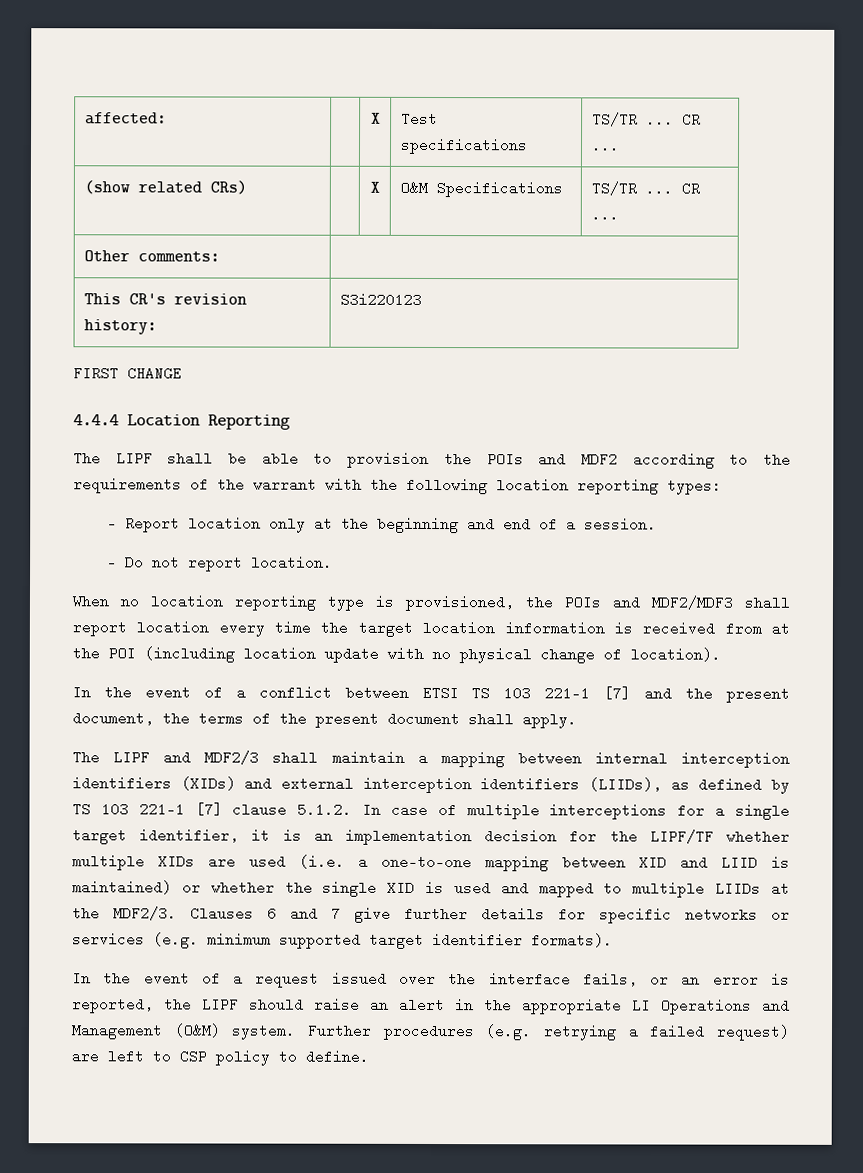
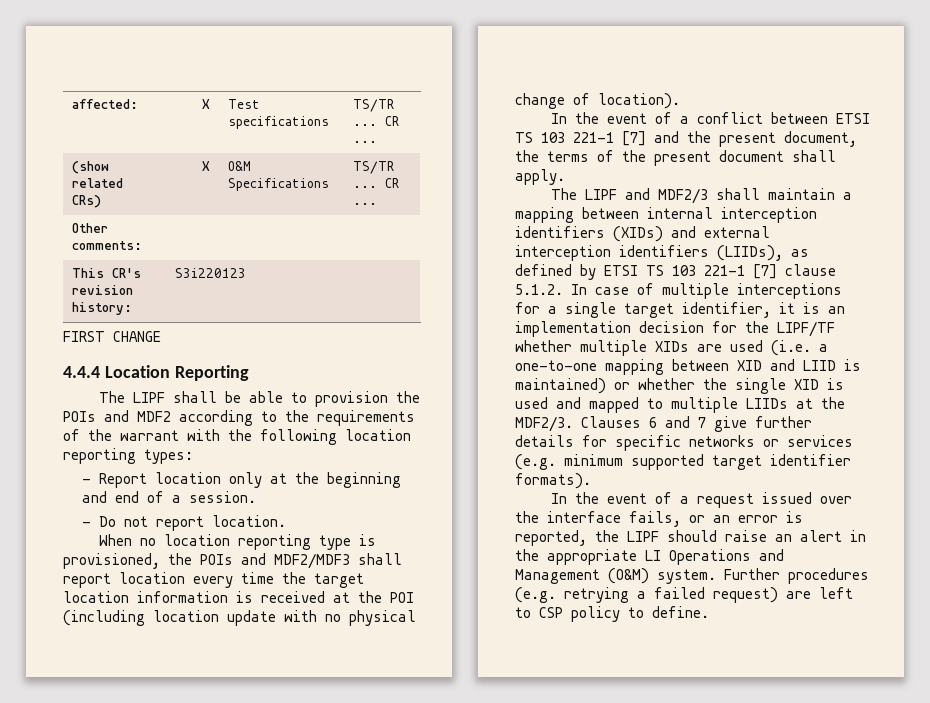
[724,621,762,636] from -> (325, 597) none
(790, 785) none -> [604,265,638,276] ETSI

